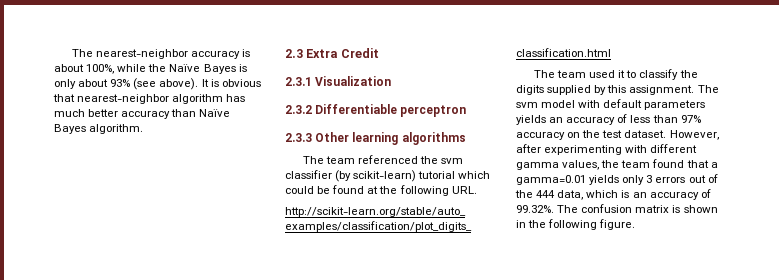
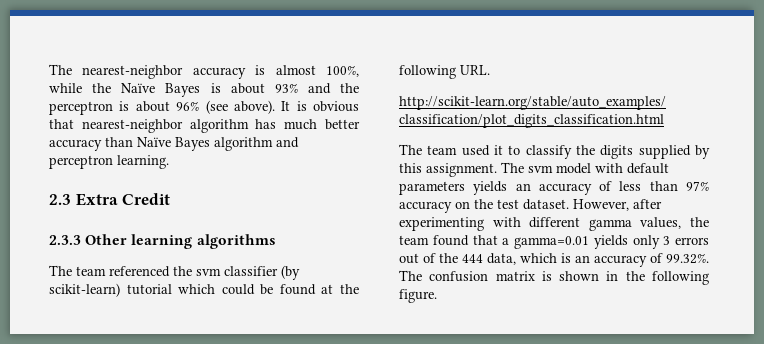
[54,64,84,72] about -> [275,65,316,75] almost
[54,79,76,89] only -> (221, 88) none
(131, 83) none -> [307,83,359,94] [49,101,200,115] and the perceptron is about 96%
[89,124,144,134] algorithm. -> [214,137,299,151] [49,155,169,169] algorithm and perceptron learning.
[285,76,392,86] [285,104,467,117] // 2.3.1 Visualization // 2.3.2 Differentiable perceptron -> (171, 199) none

